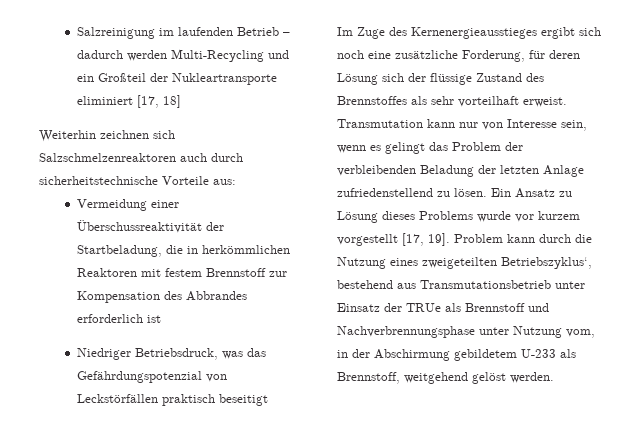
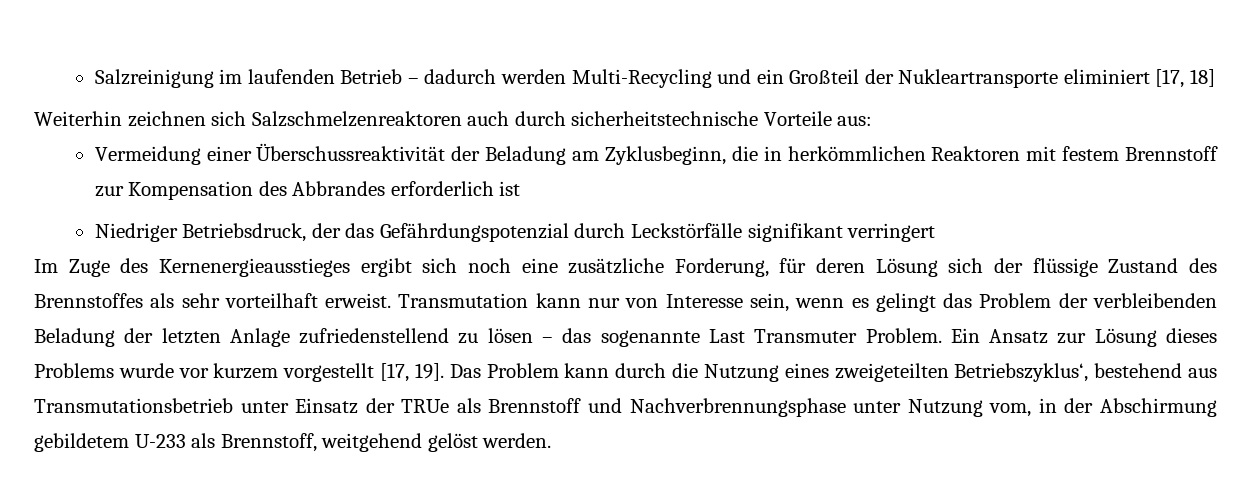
[76,245,162,257] Startbeladung, -> [485,146,726,165] Beladung am Zyklusbeginn,
[221,351,243,359] was -> [311,223,341,238] der
[205,374,227,382] [76,394,268,406] von Leckstörfällen praktisch beseitigt -> [574,223,936,242] durch Leckstörfälle signifikant verringert
[454,188,487,197] lösen. -> [487,328,942,347] lösen – das sogenannte Last Transmuter Problem.
[559,191,572,197] zu -> [1057,333,1087,344] zur
(450, 239) none -> [449,364,481,378] Das

